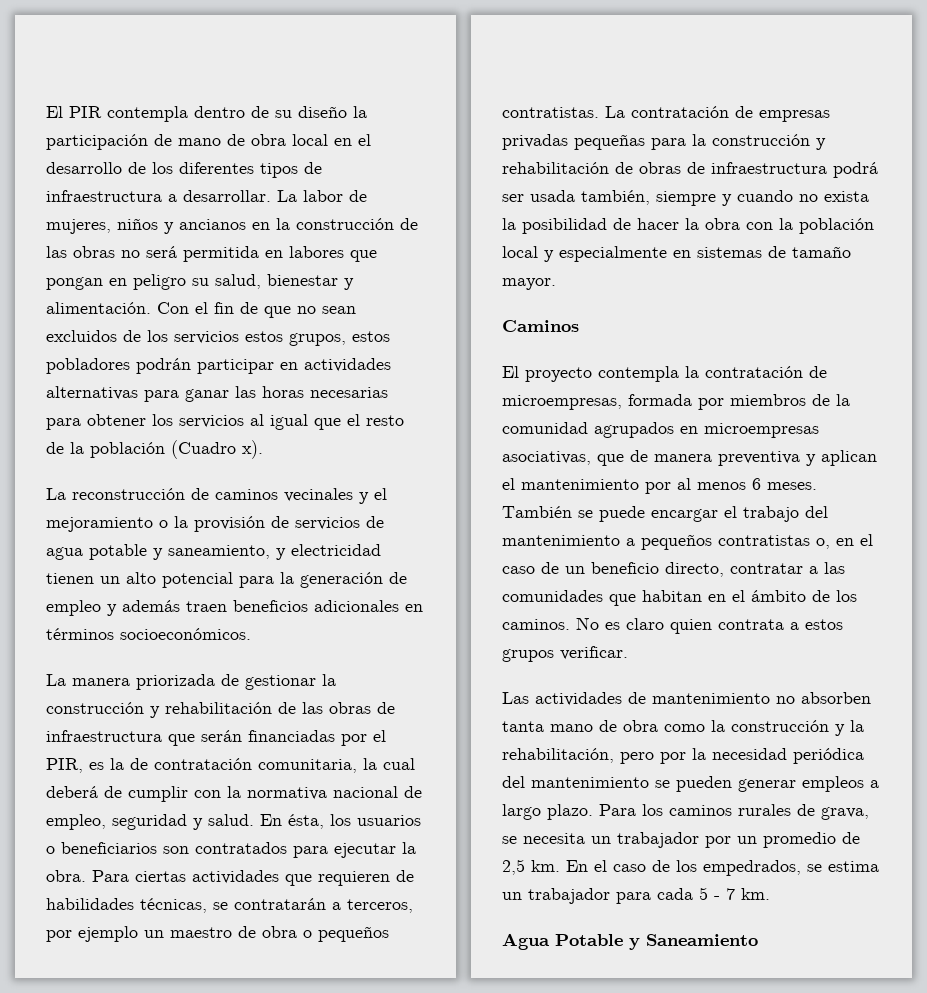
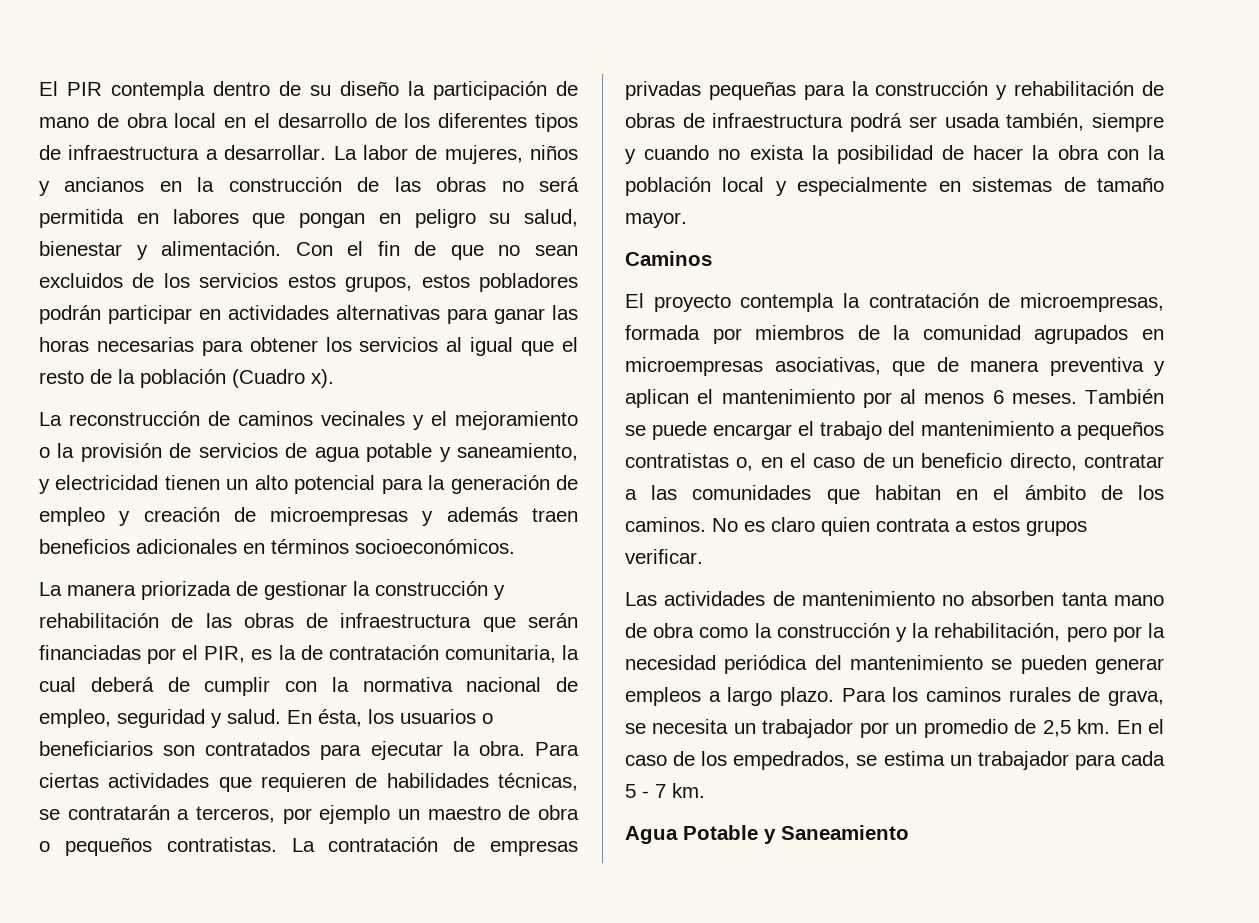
(117, 610) none -> [143,507,434,526] creación de microempresas y

